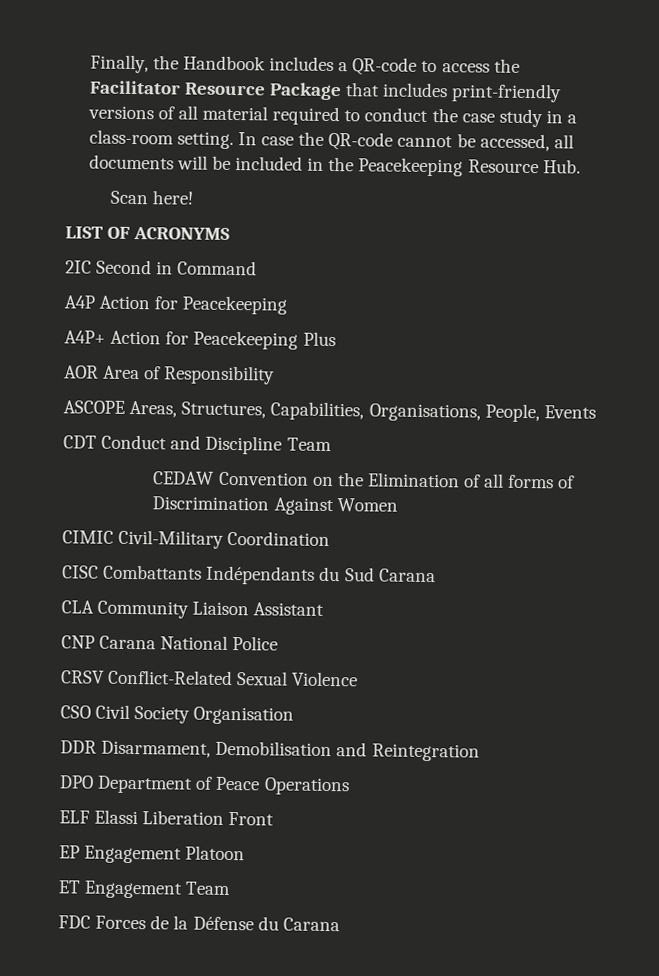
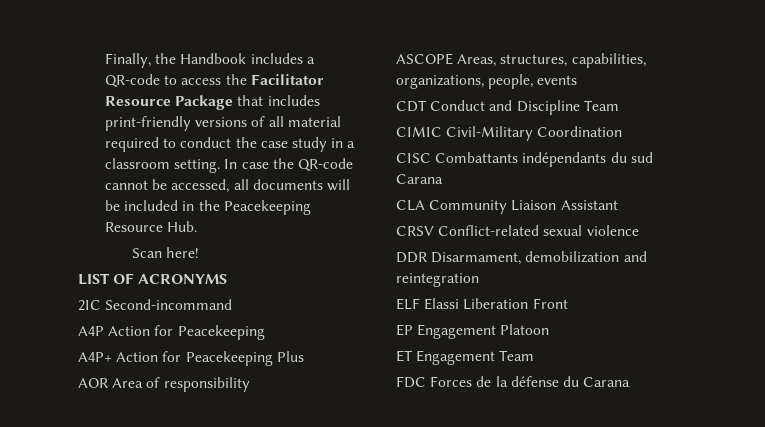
[88,129,174,145] class-room -> [105,158,171,169] classroom
[96,259,258,276] Second in Command -> [105,299,233,310] Second-incommand
[164,365,276,385] Responsibility -> [163,377,250,392] responsibility
[181,401,596,423] Structures, Capabilities, Organisations, People, Events -> [500,53,646,68] [396,74,578,89] structures, capabilities, organizations, people, events
[153,471,576,489] [152,496,398,516] // CEDAW Convention on the Elimination of all forms of Discrimination Against Women -> (619, 105) none
[206,565,375,585] Indépendants du Sud -> [522,152,653,167] indépendants du sud
[61,635,279,651] [61,669,359,687] [60,704,295,725] [60,740,480,762] [59,775,350,796] CNP Carana National Police // CRSV Conflict-Related Sexual Violence // CSO Civil Society Organisation // DDR Disarmament, Demobilisation and Reintegration // DPO Department of Peace Operations -> [396,225,639,236] [396,251,647,265] [396,273,479,287] CRSV Conflict-related sexual violence // DDR Disarmament, demobilization and reintegration
[192,916,254,931] Défense -> [510,376,559,387] défense

